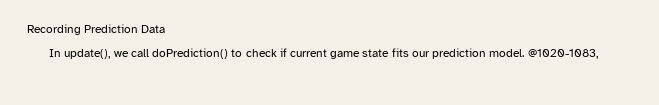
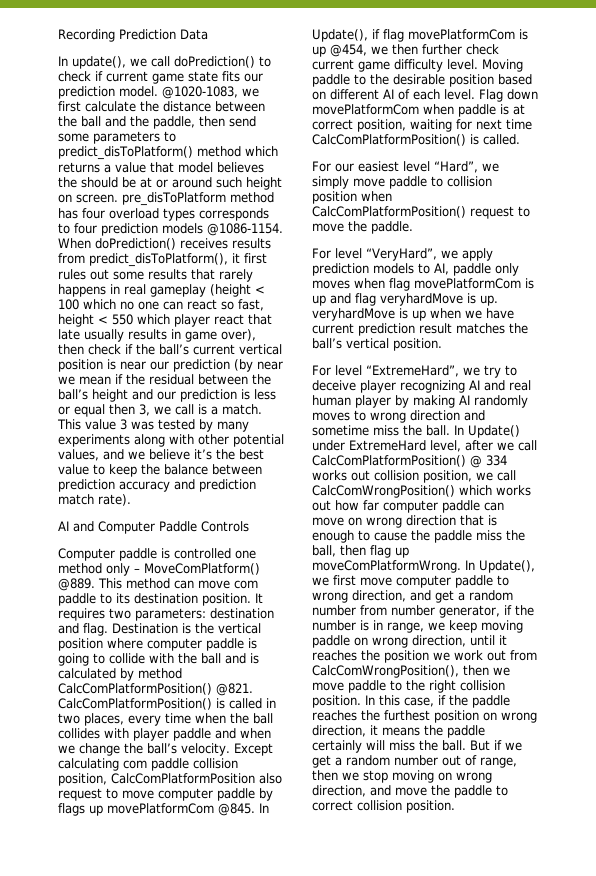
(598, 54) none -> [242,88,259,97] [58,101,265,112] [58,116,256,129] [58,131,176,144] [58,146,278,160] [58,162,264,173] [58,177,282,190] [58,192,274,206] [58,208,269,221] [58,223,283,236] [58,238,271,250] [58,253,267,267] [58,269,253,282] [58,284,265,297] [58,299,264,311] [58,314,272,327] [58,329,256,342] [58,344,282,355] [58,359,283,372] [58,374,271,385] [58,389,276,402] [58,404,262,417] [57,419,249,432] [58,434,284,447] [58,449,264,461] [58,464,262,477] [58,479,256,492] [58,494,131,506] [58,521,249,534] [58,548,256,561] [58,563,260,576] [58,578,258,591] [58,593,263,606] [58,608,274,621] [58,623,261,636] [58,638,257,651] [58,653,259,666] [58,668,182,681] [58,683,253,696] [58,698,276,710] [58,713,273,726] [58,728,271,741] [58,743,273,756] [58,758,238,771] [58,773,282,786] [58,788,273,801] [58,803,269,816] [312,29,528,42] [312,44,499,57] [312,59,523,72] [312,74,532,87] [312,89,538,102] [312,104,525,117] [312,119,532,132] [312,134,520,146] [312,161,499,173] [312,176,492,189] [312,191,392,204] [312,206,530,219] [312,221,413,234] [312,248,493,261] [312,263,519,276] [312,278,534,291] [312,293,498,306] [312,308,514,321] [312,323,528,336] [312,338,442,351] [312,365,517,378] [312,380,531,393] [312,395,528,408] [312,410,485,423] [312,425,520,438] [312,440,537,452] [312,455,507,468] [312,470,516,483] [312,485,531,498] [312,500,504,513] [312,515,497,528] [312,530,525,543] [312,545,409,558] [312,560,535,573] [312,575,509,588] [312,590,513,603] [312,605,534,618] [312,620,523,633] [312,635,507,648] [312,650,537,663] [312,665,510,678] [312,680,505,693] [312,695,510,708] [312,710,537,723] [312,725,485,738] [312,740,522,753] [312,755,517,768] [312,770,492,783] [312,785,508,798] [312,800,455,813] we first calculate the distance between the ball and the paddle, then send some parameters to predict_disToPlatform() method which returns a value that model believes the should be at or around such height on screen. pre_disToPlatform method has four overload types corresponds to four prediction models @1086-1154. When doPrediction() receives results from predict_disToPlatform(), it first rules out some results that rarely happens in real gameplay (height < 100 which no one can react so fast, height < 550 which player react that late usually results in game over), then check if the ball’s current vertical position is near our prediction (by near we mean if the residual between the ball’s height and our prediction is less or equal then 3, we call is a match. This value 3 was tested by many experiments along with other potential values, and we believe it’s the best value to keep the balance between prediction accuracy and prediction match rate). // AI and Computer Paddle Controls // Computer paddle is controlled one method only – MoveComPlatform() @889. This method can move com paddle to its destination position. It requires two parameters: destination and flag. Destination is the vertical position where computer paddle is going to collide with the ball and is calculated by method CalcComPlatformPosition() @821. CalcComPlatformPosition() is called in two places, every time when the ball collides with player paddle and when we change the ball’s velocity. Except calculating com paddle collision position, CalcComPlatformPosition also request to move computer paddle by flags up movePlatformCom @845. In Update(), if flag movePlatformCom is up @454, we then further check current game difficulty level. Moving paddle to the desirable position based on different AI of each level. Flag down movePlatformCom when paddle is at correct position, waiting for next time CalcComPlatformPosition() is called. // For our easiest level “Hard”, we simply move paddle to collision position when CalcComPlatformPosition() request to move the paddle. // For level “VeryHard”, we apply prediction models to AI, paddle only moves when flag movePlatformCom is up and flag veryhardMove is up. veryhardMove is up when we have current prediction result matches the ball’s vertical position. // For level “ExtremeHard”, we try to deceive player recognizing AI and real human player by making AI randomly moves to wrong direction and sometime miss the ball. In Update() under ExtremeHard level, after we call CalcComPlatformPosition() @ 334 works out collision position, we call CalcComWrongPosition() which works out how far computer paddle can move on wrong direction that is enough to cause the paddle miss the ball, then flag up moveComPlatformWrong. In Update(), we first move computer paddle to wrong direction, and get a random number from number generator, if the number is in range, we keep moving paddle on wrong direction, until it reaches the position we work out from CalcComWrongPosition(), then we move paddle to the right collision position. In this case, if the paddle reaches the furthest position on wrong direction, it means the paddle certainly will miss the ball. But if we get a random number out of range, then we stop moving on wrong direction, and move the paddle to correct collision position.

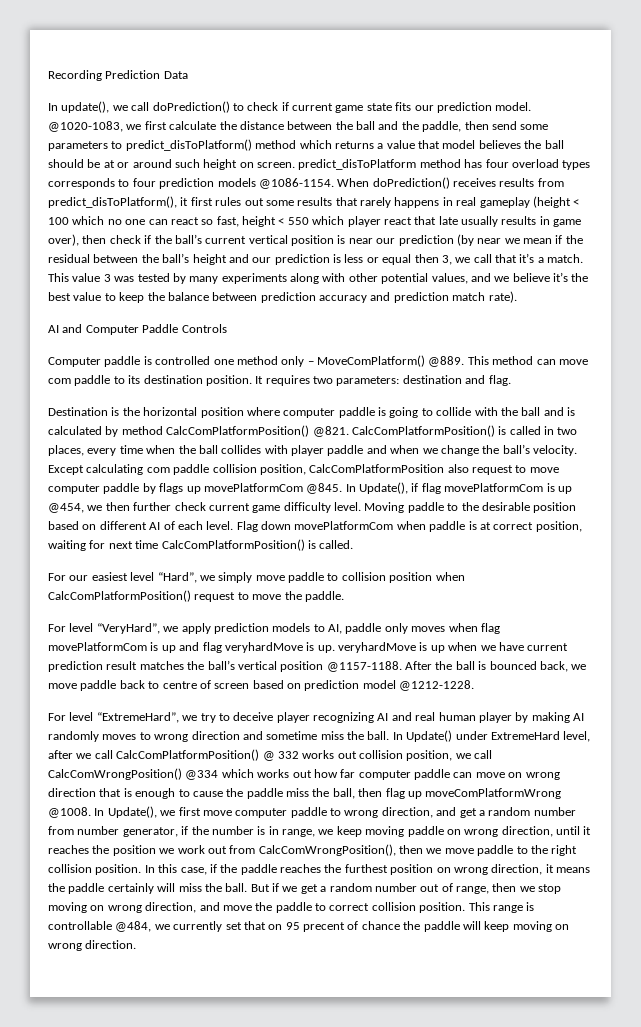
(77, 182) none -> [544,140,564,149] ball
[122,192,226,206] pre_disToPlatform -> [298,159,417,170] predict_disToPlatform
[198,404,207,415] is -> [495,253,535,263] that it’s
(108, 629) none -> (511, 380) //
[218,623,261,634] vertical -> [143,407,198,416] horizontal
[393,338,442,351] position. -> [280,661,587,672] [48,680,475,691] position @1157-1188. After the ball is bounced back, we move paddle back to centre of screen based on prediction model @1212-1228.
[486,455,507,466] 334 -> [277,751,299,759] 332
(455, 491) none -> [185,770,219,780] @334
[312,560,461,573] moveComPlatformWrong. -> [425,788,562,799] [48,807,91,818] moveComPlatformWrong @1008.
(455, 806) none -> [468,902,535,913] [48,921,569,932] [48,940,137,951] This range is controllable @484, we currently set that on 95 precent of chance the paddle will keep moving on wrong direction.

